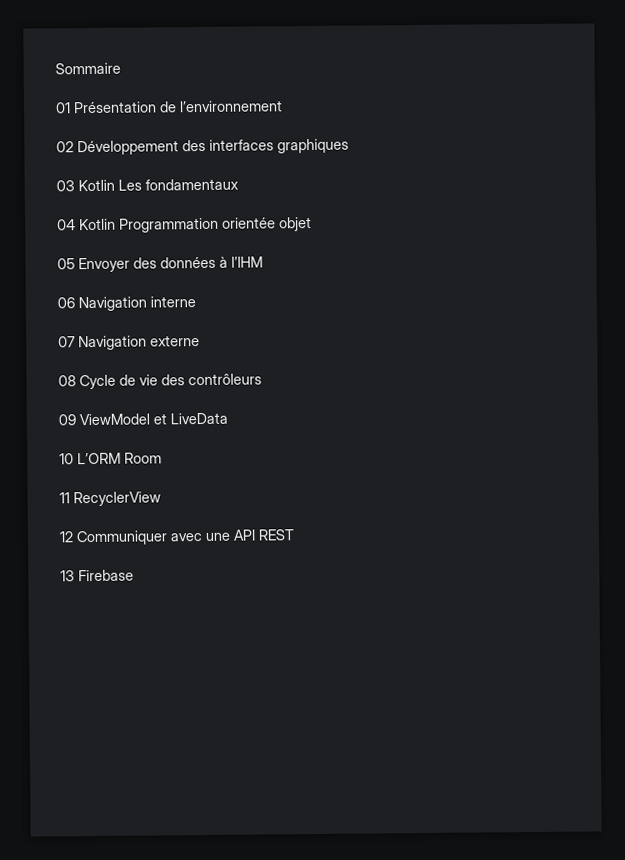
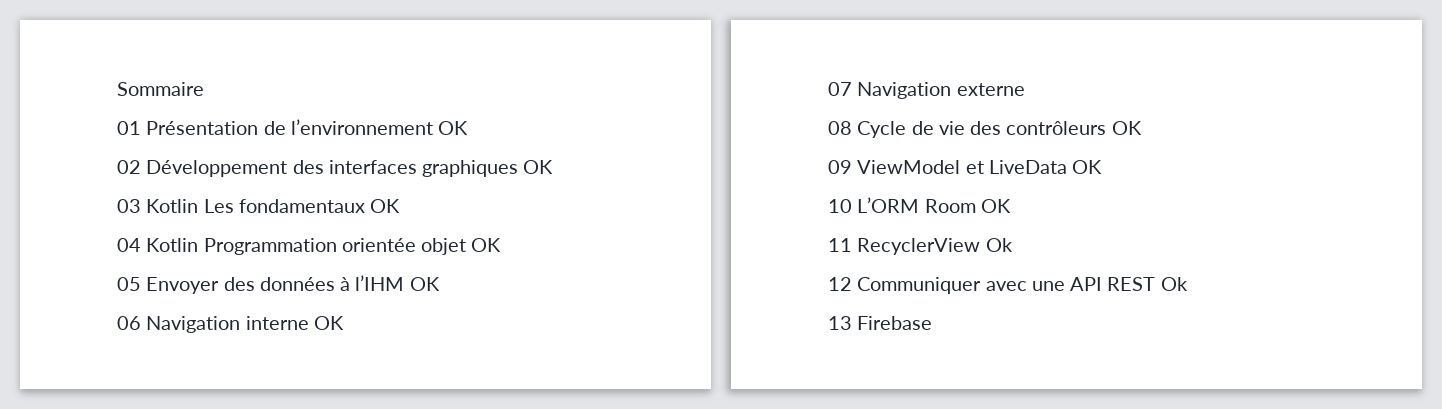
(283, 106) none -> [438,121,469,135] OK
(349, 146) none -> [523,160,554,174] OK
(239, 184) none -> [370,199,401,213] OK
(312, 224) none -> [471,238,502,252] OK
(263, 262) none -> [409,277,440,291] OK
(196, 302) none -> [313,316,344,330] OK
(262, 379) none -> [1111,121,1142,135] OK
(228, 418) none -> [1072,160,1103,174] OK
(162, 458) none -> [980,199,1011,213] OK
(161, 499) none -> [985,238,1013,252] Ok
(294, 535) none -> [1160,277,1188,291] Ok

